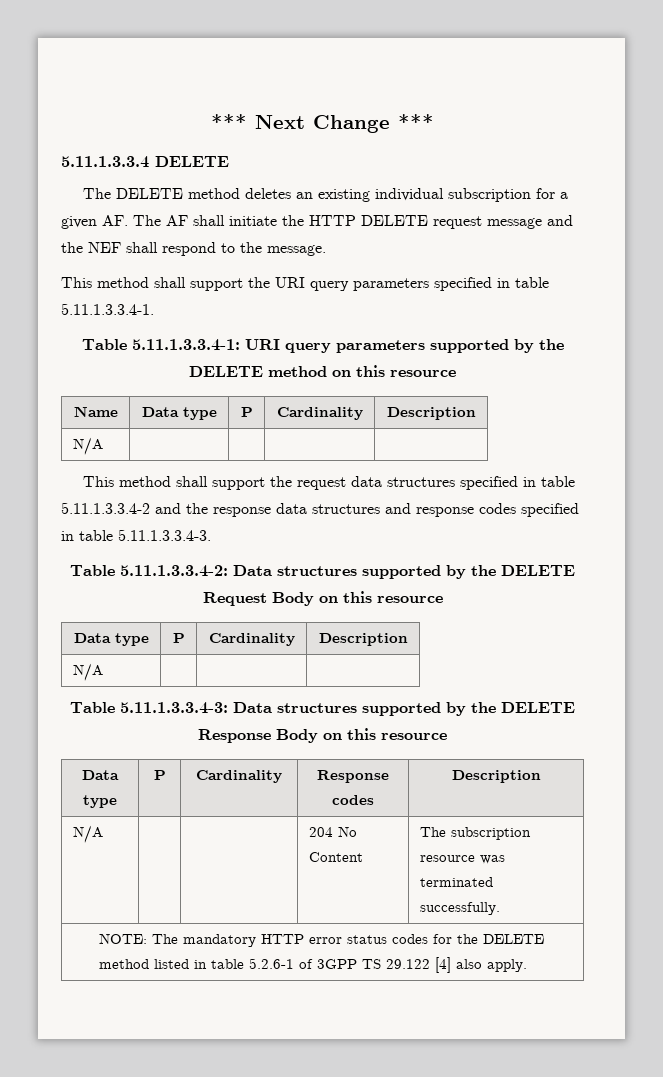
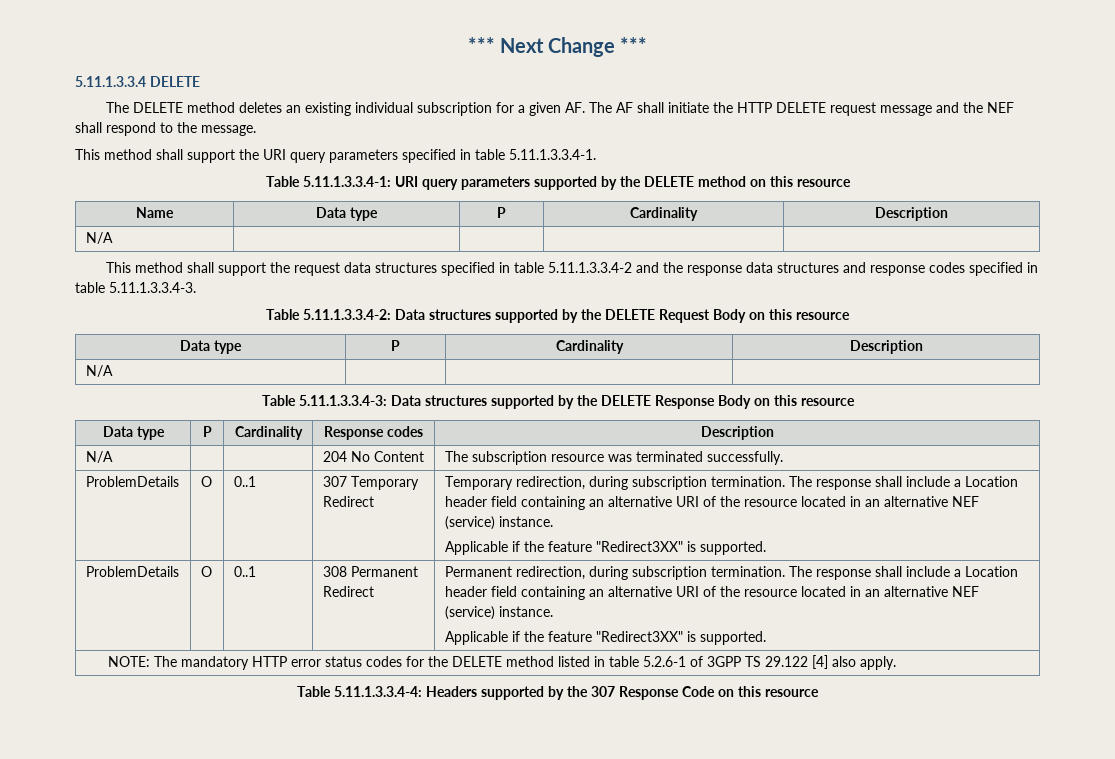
(500, 908) none -> [85,476,179,487] [200,476,212,487] [233,476,256,487] [322,476,419,490] [322,496,374,507] [444,476,1018,490] [444,496,979,510] [444,516,553,530] [444,541,766,555] [85,566,179,577] [200,566,212,577] [233,566,256,577] [322,566,418,577] [322,586,374,597] [444,566,1018,580] [444,586,979,600] [444,606,553,620] [444,631,766,645] // ProblemDetails | O | 0..1 | 307 Temporary Redirect | Temporary redirection, during subscription termination. The response shall include a Location header field containing an alternative URI of the resource located in an alternative NEF (service) instance. // Applicable if the feature "Redirect3XX" is supported. // ProblemDetails | O | 0..1 | 308 Permanent Redirect | Permanent redirection, during subscription termination. The response shall include a Location header field containing an alternative URI of the resource located in an alternative NEF (service) instance. // Applicable if the feature "Redirect3XX" is supported.
(528, 965) none -> [297,686,819,700] // Table 5.11.1.3.3.4-4: Headers supported by the 307 Response Code on this resource

